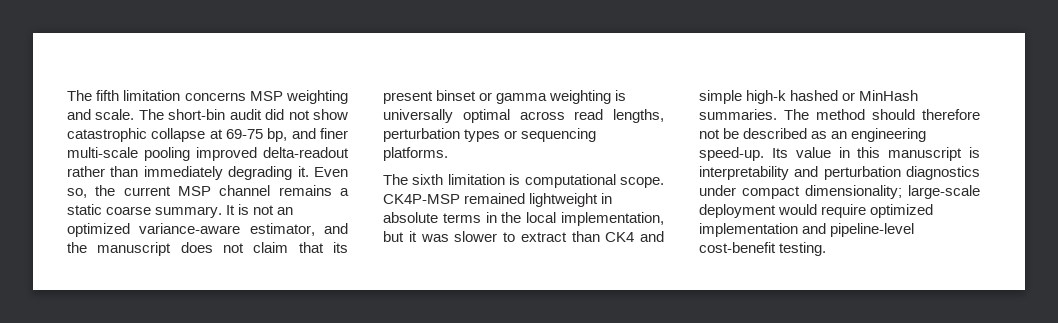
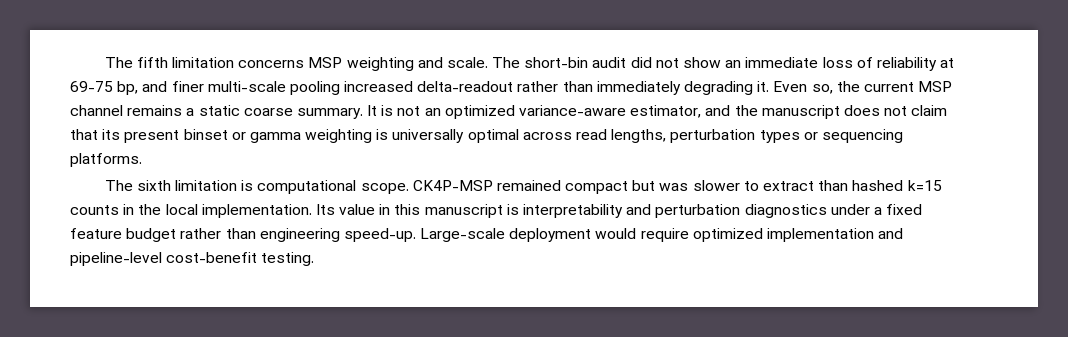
[67,128,206,142] catastrophic collapse -> [725,57,937,71] an immediate loss of reliability
[196,147,257,161] improved -> [344,81,414,92] increased
[529,193,613,207] [383,212,664,226] [383,231,417,242] lightweight in absolute terms in the local implementation, but it -> [565,180,656,194] compact but
[605,231,664,242] [699,90,919,104] [699,109,980,120] [699,128,927,142] [699,147,764,161] CK4 and simple high-k hashed or MinHash summaries. The method should therefore not be described as an engineering speed-up. -> [852,180,942,191] [70,204,312,218] hashed k=15 counts in the local implementation.
[742,185,980,199] compact dimensionality; large-scale -> [873,204,923,215] [70,228,506,242] a fixed feature budget rather than engineering speed-up. Large-scale

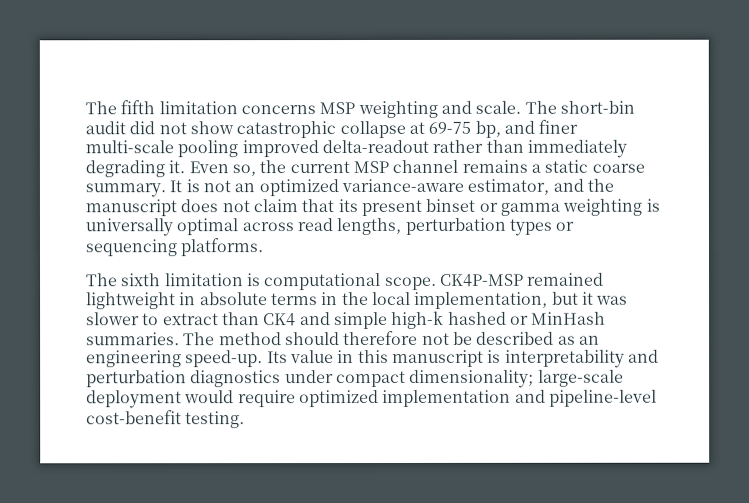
[725,57,937,71] an immediate loss of reliability -> [236,120,406,139] catastrophic collapse
[344,81,414,92] increased -> [241,140,319,158] improved
[565,180,656,194] compact but -> [86,291,594,310] lightweight in absolute terms in the local implementation, but it
[852,180,942,191] [70,204,312,218] hashed k=15 counts in the local implementation. -> [263,310,607,330] [86,330,600,346] [86,350,264,368] CK4 and simple high-k hashed or MinHash summaries. The method should therefore not be described as an engineering speed-up.
[873,204,923,215] [70,228,506,242] a fixed feature budget rather than engineering speed-up. Large-scale -> [335,369,624,388] compact dimensionality; large-scale

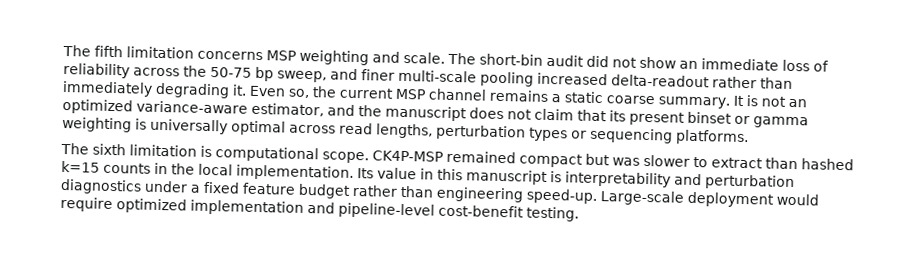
[236,120,501,139] catastrophic collapse at 69-75 bp, -> [679,58,829,72] [63,62,327,83] an immediate loss of reliability across the 50-75 bp sweep,
[241,140,319,158] improved -> [537,72,608,86] increased
[86,291,594,310] lightweight in absolute terms in the local implementation, but it -> [519,153,610,168] compact but
[263,310,607,330] [86,330,600,346] [86,350,264,368] CK4 and simple high-k hashed or MinHash summaries. The method should therefore not be described as an engineering speed-up. -> [801,158,854,171] [61,160,354,181] hashed k=15 counts in the local implementation.
[335,369,624,388] compact dimensionality; large-scale -> [190,181,684,206] a fixed feature budget rather than engineering speed-up. Large-scale

